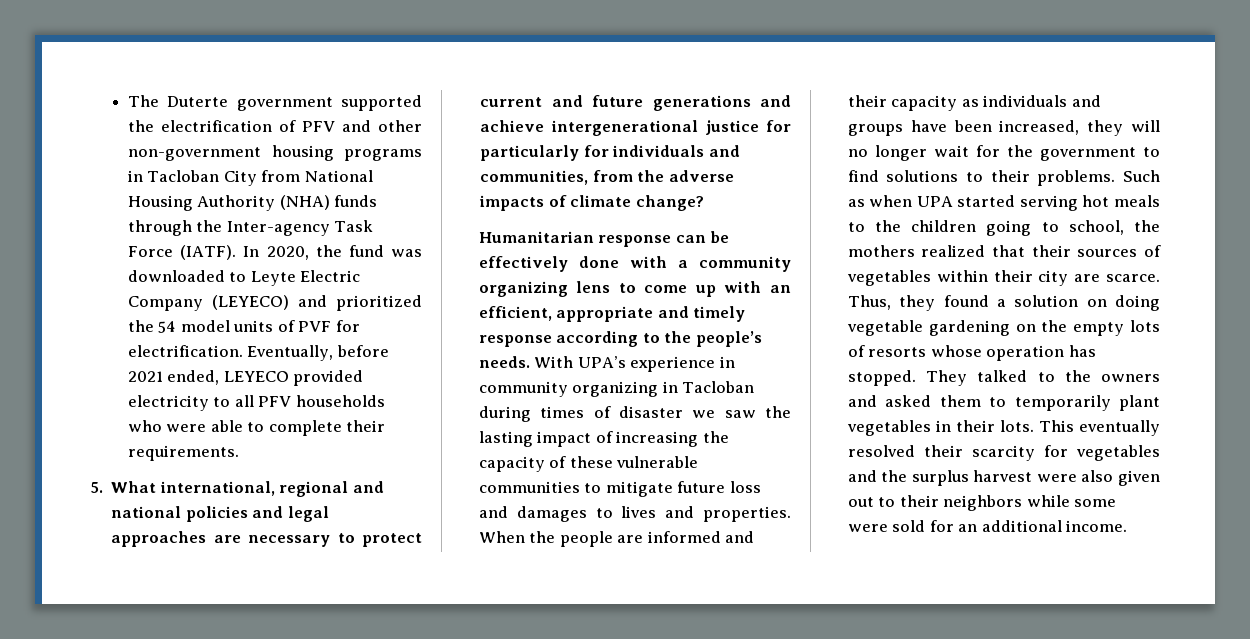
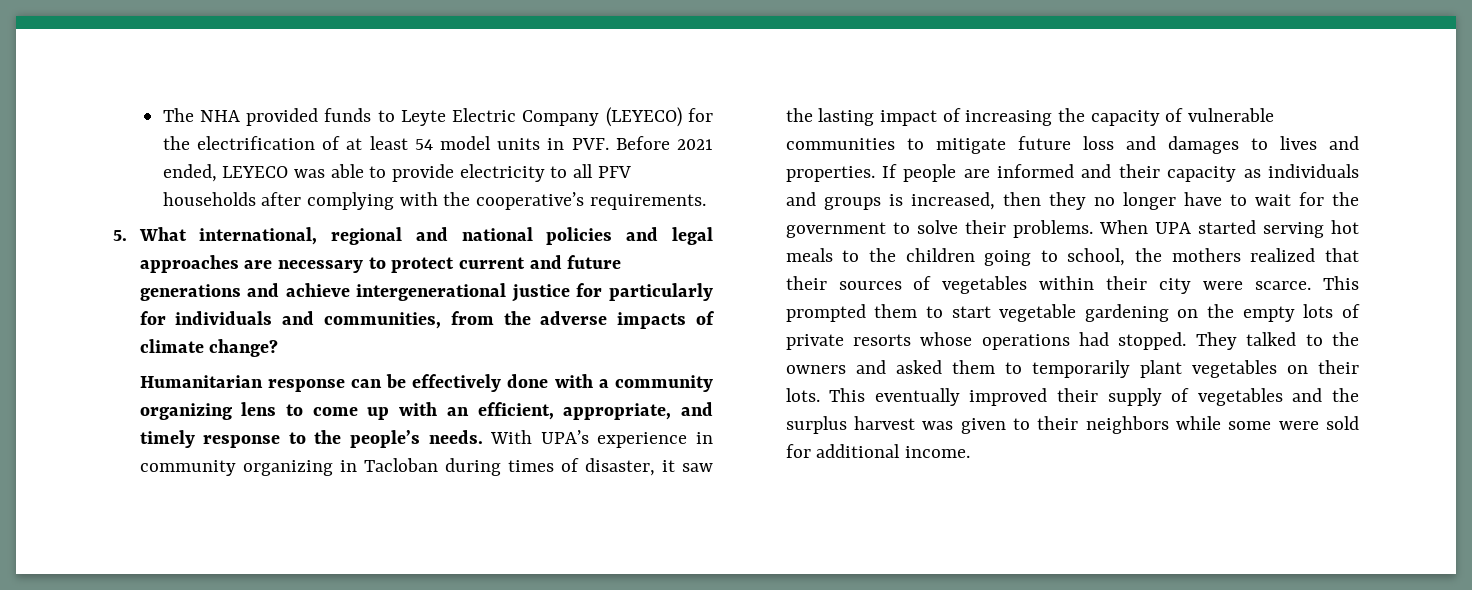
[167,95,422,111] [127,120,423,132] [127,145,423,161] [127,170,373,186] [127,195,378,211] [127,220,374,236] [127,245,422,260] [127,270,225,282] Duterte government supported the electrification of PFV and other non-government housing programs in Tacloban City from National Housing Authority (NHA) funds through the Inter-agency Task Force (IATF). In 2020, the fund was downloaded -> [199,108,372,126] NHA provided funds
[297,295,422,311] [127,320,360,333] [127,345,389,361] [127,370,364,386] and prioritized the 54 model units of PVF for electrification. Eventually, before 2021 ended, LEYECO provided -> [687,108,713,122] [162,136,713,150] [162,164,455,182] for the electrification of at least 54 model units in PVF. Before 2021 ended, LEYECO was able to provide
[127,420,386,436] who were able to complete their -> [261,192,585,210] after complying with the cooperative’s
[556,306,654,322] appropriate -> [563,403,672,420] appropriate,
[556,331,639,347] according -> (281, 441) none
[618,406,716,418] disaster we -> [584,458,675,476] disaster, it
[569,456,613,468] these -> (1184, 115) none
[478,531,556,543] When the -> [881,164,897,178] If
[910,120,1160,136] [847,145,927,161] have been increased, they will no longer -> [888,192,1247,210] is increased, then they no longer have to
[847,170,1160,186] [847,195,913,207] find solutions to their problems. Such as when -> [916,220,1148,238] solve their problems. When
[1074,274,1160,282] [847,295,1160,311] are scarce. Thus, they found a solution on doing -> [1203,276,1359,290] [785,304,991,322] were scarce. This prompted them to start
(865, 351) none -> [785,334,844,350] private
[986,345,1096,361] operation has -> [981,332,1110,350] operations had
[935,420,951,432] in -> [1286,365,1308,374] on
[847,445,1068,461] resolved their scarcity for -> [969,388,1190,406] improved their supply of
[1036,470,1160,486] [847,497,874,507] were also given out -> [922,418,1006,434] was given
[958,524,978,532] an -> (811, 451) none

